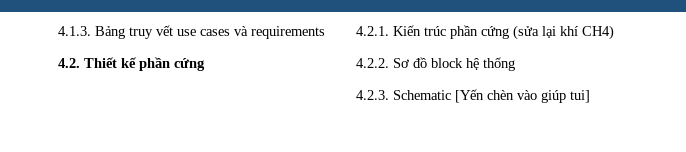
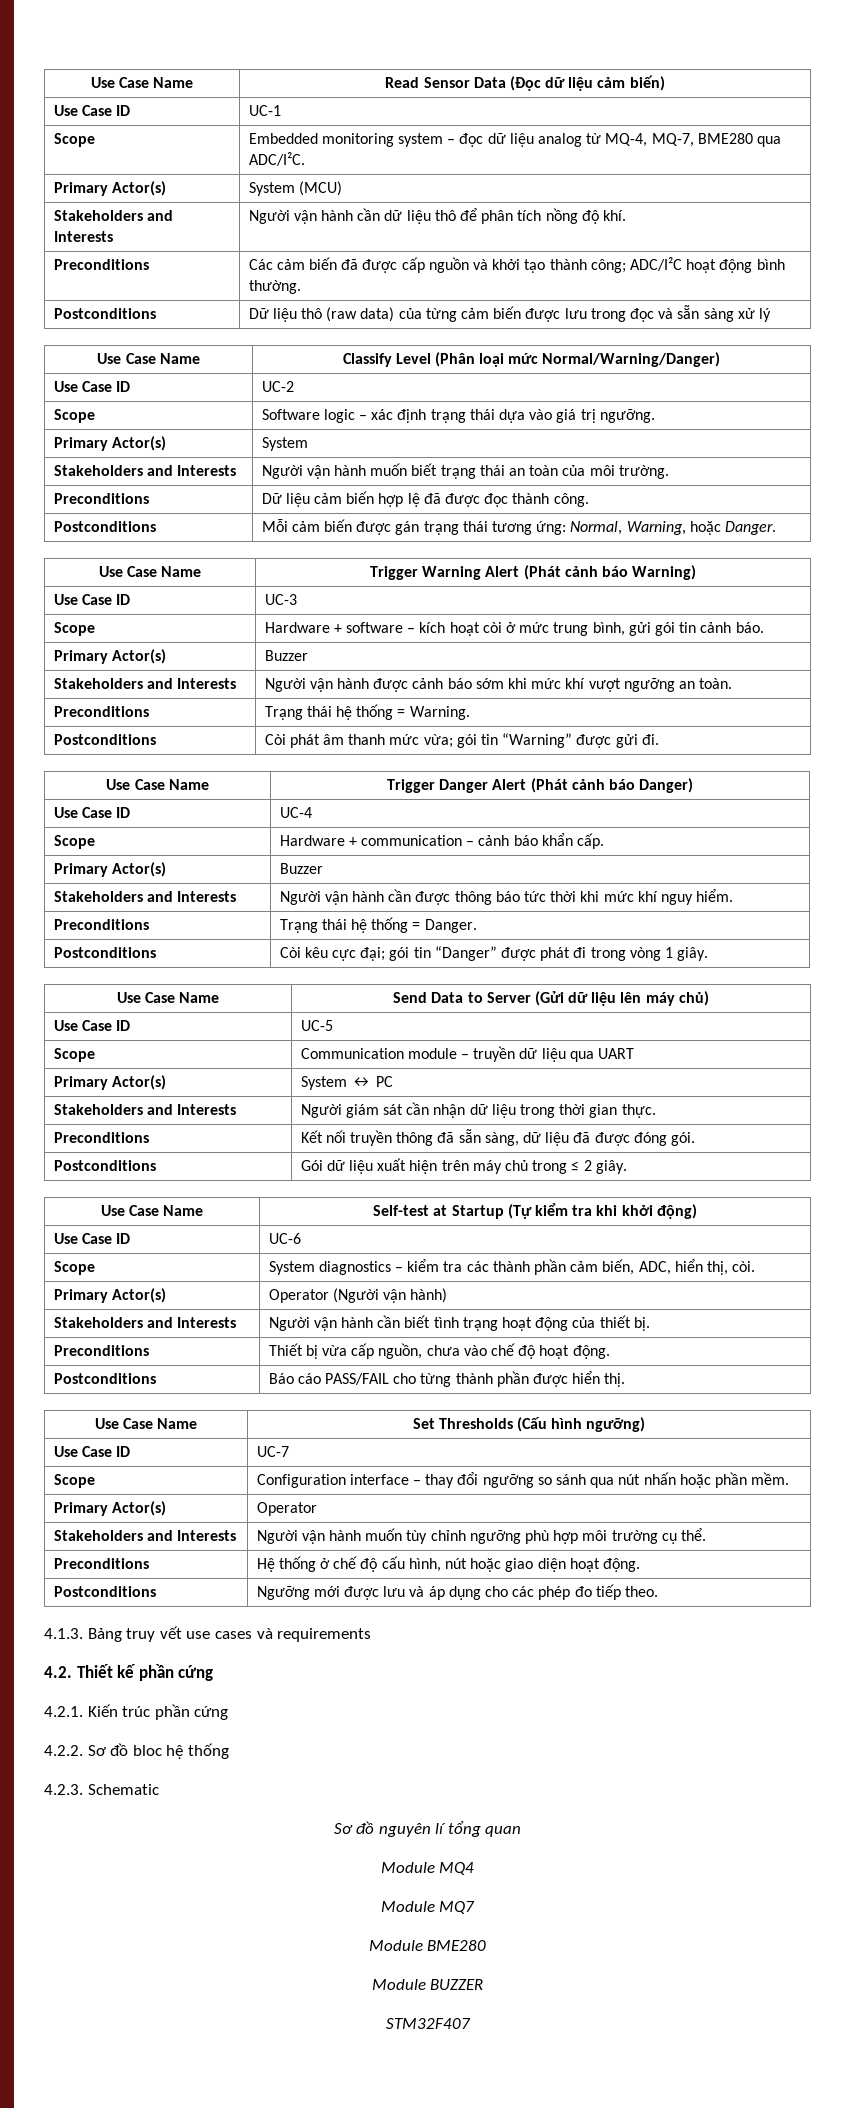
(58, 31) none -> [90,77,194,88] [385,75,665,91] [53,105,131,116] [248,105,281,116] [53,133,95,147] [248,133,781,147] [248,152,305,166] [53,181,166,196] [248,181,342,196] [53,210,173,221] [53,231,113,242] [248,208,626,224] [53,259,149,270] [248,257,785,273] [248,280,301,294] [53,308,156,319] [248,305,771,322] [97,353,200,364] [342,352,721,367] [53,381,131,392] [261,381,294,392] [53,409,95,423] [261,409,655,423] [53,436,166,451] [261,437,308,451] [53,465,237,476] [261,463,669,479] [53,493,149,504] [261,491,589,507] [53,521,156,532] [261,519,776,535] [98,566,202,577] [369,565,697,580] [53,594,131,605] [264,594,297,605] [53,622,95,636] [264,622,764,636] [53,649,166,664] [264,650,308,661] [53,678,237,689] [264,678,733,692] [53,706,149,717] [264,704,470,720] [53,734,156,745] [264,733,659,748] [106,779,209,790] [386,778,694,793] [53,807,131,818] [279,807,312,818] [53,835,95,849] [279,833,605,849] [53,862,166,877] [279,863,323,874] [53,891,237,902] [279,889,734,905] [53,919,149,930] [279,917,477,933] [53,947,156,958] [279,946,709,961] [116,992,220,1003] [393,991,709,1006] [53,1020,131,1031] [300,1020,333,1031] [53,1048,95,1062] [300,1046,635,1062] [53,1075,166,1090] [300,1076,394,1090] [53,1104,237,1115] [300,1102,656,1118] [53,1132,149,1143] [300,1129,695,1146] [53,1160,156,1171] [300,1158,627,1174] [100,1205,204,1216] [373,1203,697,1219] [53,1233,131,1244] [268,1233,301,1244] [53,1261,95,1275] [268,1259,756,1275] [53,1288,166,1303] [268,1288,448,1303] [53,1317,237,1328] [268,1315,650,1331] [53,1345,149,1356] [268,1343,610,1359] [53,1373,156,1384] [268,1371,626,1387] [94,1418,198,1429] [412,1417,646,1432] [53,1446,131,1457] [256,1446,289,1457] [53,1474,95,1488] [256,1472,790,1488] [53,1501,166,1516] [256,1502,317,1516] [53,1530,237,1541] [256,1528,706,1544] [53,1558,149,1569] [256,1556,640,1572] [53,1586,156,1597] [256,1584,658,1600] Use Case Name | Read Sensor Data (Đọc dữ liệu cảm biến) // Use Case ID | UC-1 // Scope | Embedded monitoring system – đọc dữ liệu analog từ MQ-4, MQ-7, BME280 qua ADC/I²C. // Primary Actor(s) | System (MCU) // Stakeholders and Interests | Người vận hành cần dữ liệu thô để phân tích nồng độ khí. // Preconditions | Các cảm biến đã được cấp nguồn và khởi tạo thành công; ADC/I²C hoạt động bình thường. // Postconditions | Dữ liệu thô (raw data) của từng cảm biến được lưu trong đọc và sẵn sàng xử lý // Use Case Name | Classify Level (Phân loại mức Normal/Warning/Danger) // Use Case ID | UC-2 // Scope | Software logic – xác định trạng thái dựa vào giá trị ngưỡng. // Primary Actor(s) | System // Stakeholders and Interests | Người vận hành muốn biết trạng thái an toàn của môi trường. // Preconditions | Dữ liệu cảm biến hợp lệ đã được đọc thành công. // Postconditions | Mỗi cảm biến được gán trạng thái tương ứng: Normal, Warning, hoặc Danger. // Use Case Name | Trigger Warning Alert (Phát cảnh báo Warning) // Use Case ID | UC-3 // Scope | Hardware + software – kích hoạt còi ở mức trung bình, gửi gói tin cảnh báo. // Primary Actor(s) | Buzzer // Stakeholders and Interests | Người vận hành được cảnh báo sớm khi mức khí vượt ngưỡng an toàn. // Preconditions | Trạng thái hệ thống = Warning. // Postconditions | Còi phát âm thanh mức vừa; gói tin “Warning” được gửi đi. // Use Case Name | Trigger Danger Alert (Phát cảnh báo Danger) // Use Case ID | UC-4 // Scope | Hardware + communication – cảnh báo khẩn cấp. // Primary Actor(s) | Buzzer // Stakeholders and Interests | Người vận hành cần được thông báo tức thời khi mức khí nguy hiểm. // Preconditions | Trạng thái hệ thống = Danger. // Postconditions | Còi kêu cực đại; gói tin “Danger” được phát đi trong vòng 1 giây. // Use Case Name | Send Data to Server (Gửi dữ liệu lên máy chủ) // Use Case ID | UC-5 // Scope | Communication module – truyền dữ liệu qua UART // Primary Actor(s) | System ↔ PC // Stakeholders and Interests | Người giám sát cần nhận dữ liệu trong thời gian thực. // Preconditions | Kết nối truyền thông đã sẵn sàng, dữ liệu đã được đóng gói. // Postconditions | Gói dữ liệu xuất hiện trên máy chủ trong ≤ 2 giây. // Use Case Name | Self-test at Startup (Tự kiểm tra khi khởi động) // Use Case ID | UC-6 // Scope | System diagnostics – kiểm tra các thành phần cảm biến, ADC, hiển thị, còi. // Primary Actor(s) | Operator (Người vận hành) // Stakeholders and Interests | Người vận hành cần biết tình trạng hoạt động của thiết bị. // Preconditions | Thiết bị vừa cấp nguồn, chưa vào chế độ hoạt động. // Postconditions | Báo cáo PASS/FAIL cho từng thành phần được hiển thị. // Use Case Name | Set Thresholds (Cấu hình ngưỡng) // Use Case ID | UC-7 // Scope | Configuration interface – thay đổi ngưỡng so sánh qua nút nhấn hoặc phần mềm. // Primary Actor(s) | Operator // Stakeholders and Interests | Người vận hành muốn tùy chỉnh ngưỡng phù hợp môi trường cụ thể. // Preconditions | Hệ thống ở chế độ cấu hình, nút hoặc giao diện hoạt động. // Postconditions | Ngưỡng mới được lưu và áp dụng cho các phép đo tiếp theo. //
[513,25,614,40] (sửa lại khí CH4) -> (229, 1713) none
[431,58,463,68] block -> [132,1745,162,1756] bloc
[455,89,590,103] [Yến chèn vào giúp tui] -> [333,1821,522,1837] [380,1862,475,1875] [380,1901,476,1914] [368,1940,487,1951] [371,1979,484,1990] [385,2018,471,2029] // Sơ đồ nguyên lí tổng quan // Module MQ4 // Module MQ7 // Module BME280 // Module BUZZER // STM32F407

